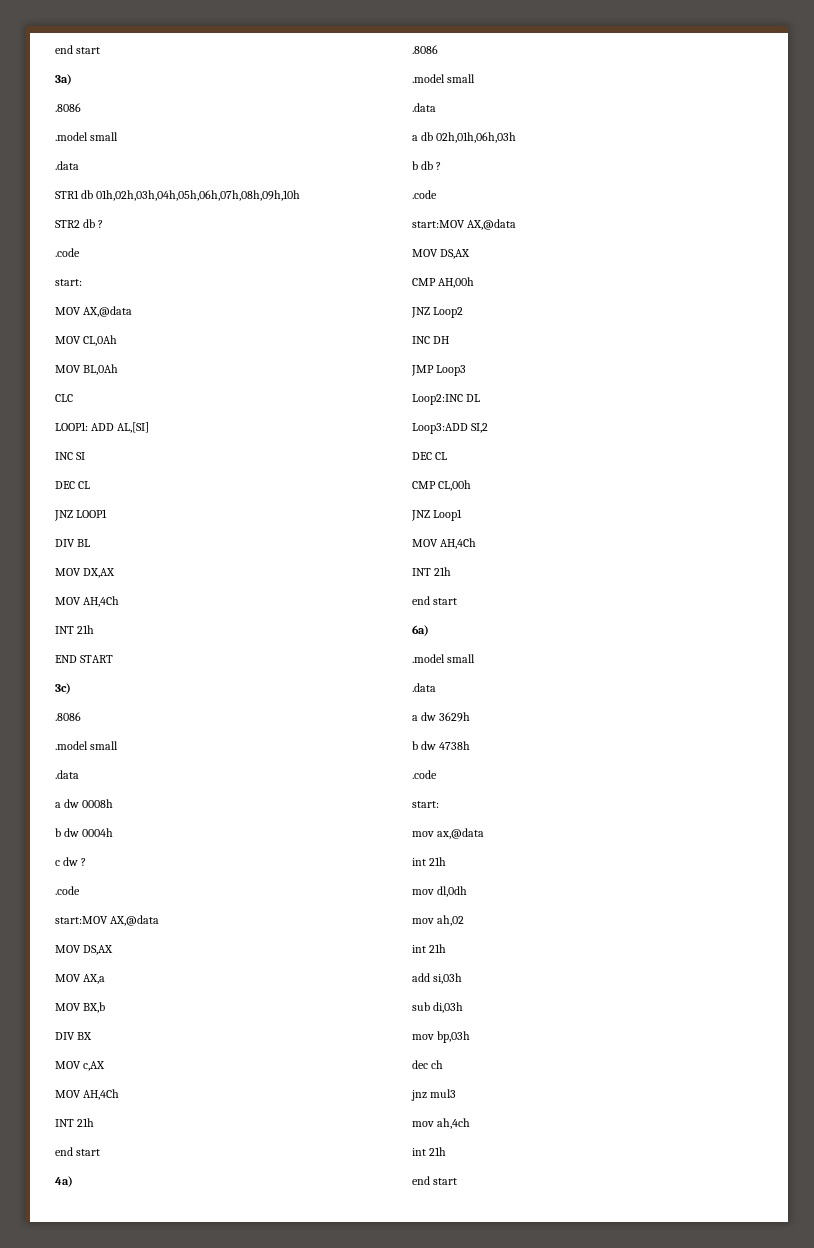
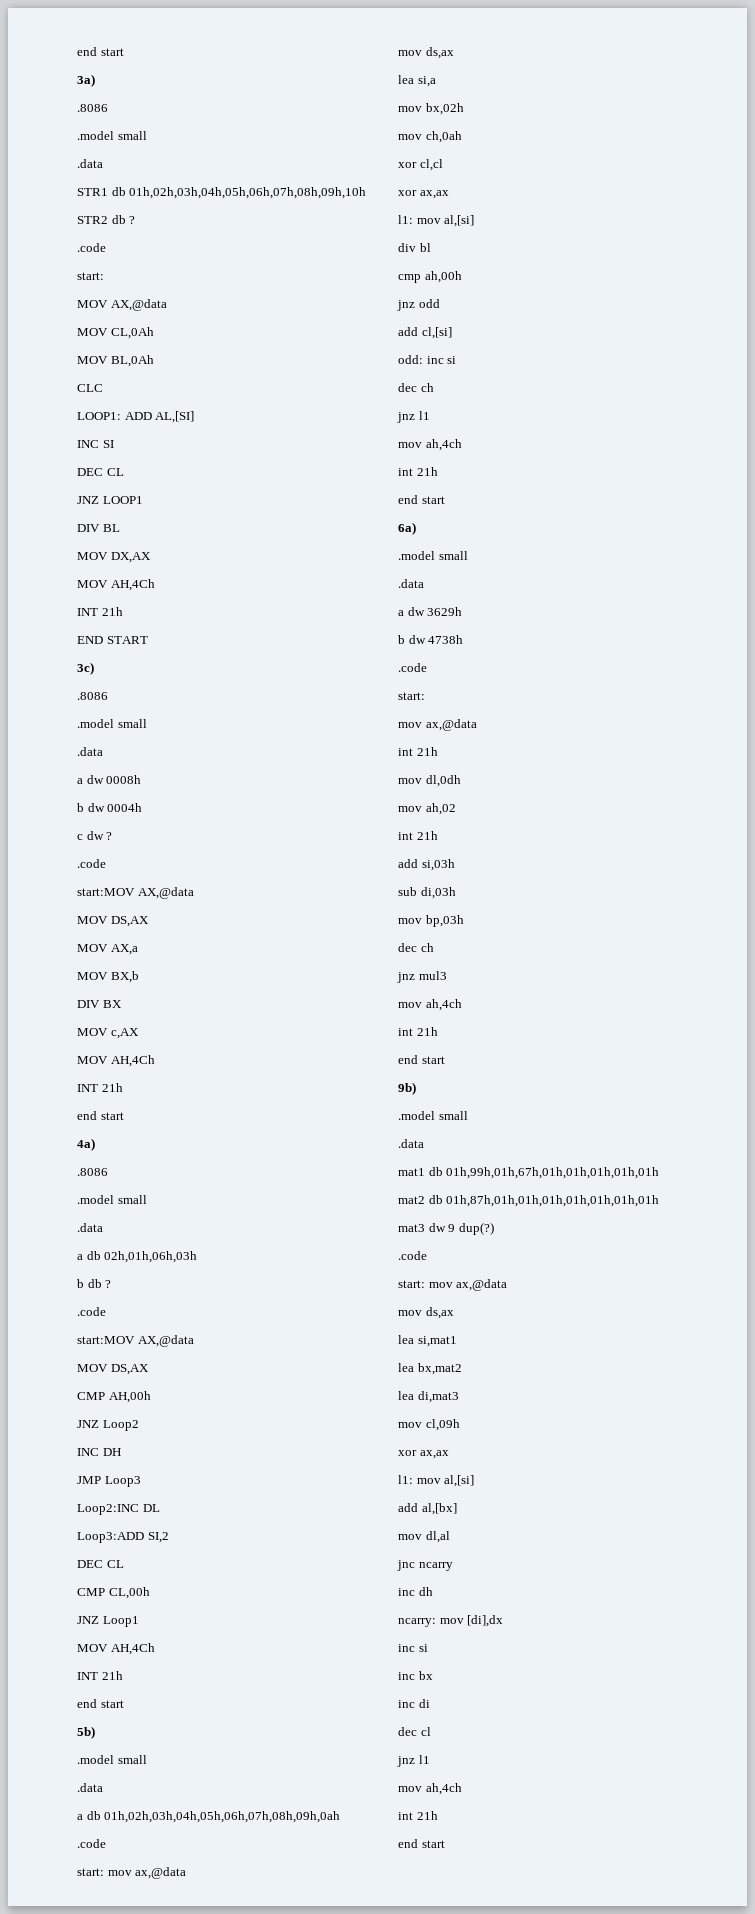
(458, 601) none -> [77,1726,95,1739] [77,1755,147,1764] [77,1783,103,1792] [77,1811,341,1823] [77,1839,106,1848] [77,1867,187,1879] [398,47,454,59] [398,75,436,87] [398,103,464,115] [398,131,462,143] [398,159,443,171] [398,190,449,199] [398,215,475,227] [398,243,431,252] [398,271,462,283] [397,299,440,311] [398,327,452,339] [398,355,457,364] [398,383,434,392] [397,411,430,423] [398,439,462,451] [398,467,438,476] [398,495,445,504] // 5b) // .model small // .data // a db 01h,02h,03h,04h,05h,06h,07h,08h,09h,0ah // .code // start: mov ax,@data // mov ds,ax // lea si,a // mov bx,02h // mov ch,0ah // xor cl,cl // xor ax,ax // l1: mov al,[si] // div bl // cmp ah,00h // jnz odd // add cl,[si] // odd: inc si // dec ch // jnz l1 // mov ah,4ch // int 21h // end start
(458, 1181) none -> [398,1082,416,1095] [398,1111,468,1120] [398,1139,424,1148] [398,1167,660,1179] [398,1195,660,1207] [398,1222,494,1235] [398,1251,427,1260] [398,1279,508,1291] [398,1307,454,1319] [398,1335,457,1347] [398,1363,462,1375] [398,1391,459,1403] [398,1419,460,1431] [398,1450,449,1459] [398,1475,475,1487] [398,1503,457,1515] [398,1531,450,1543] [397,1560,453,1571] [398,1587,433,1596] [398,1615,504,1627] [398,1644,428,1652] [398,1671,433,1680] [398,1699,430,1708] [398,1727,431,1736] [397,1755,430,1767] [398,1783,462,1795] [398,1811,438,1820] [398,1839,445,1848] // 9b) // .model small // .data // mat1 db 01h,99h,01h,67h,01h,01h,01h,01h,01h // mat2 db 01h,87h,01h,01h,01h,01h,01h,01h,01h // mat3 dw 9 dup(?) // .code // start: mov ax,@data // mov ds,ax // lea si,mat1 // lea bx,mat2 // lea di,mat3 // mov cl,09h // xor ax,ax // l1: mov al,[si] // add al,[bx] // mov dl,al // jnc ncarry // inc dh // ncarry: mov [di],dx // inc si // inc bx // inc di // dec cl // jnz l1 // mov ah,4ch // int 21h // end start

